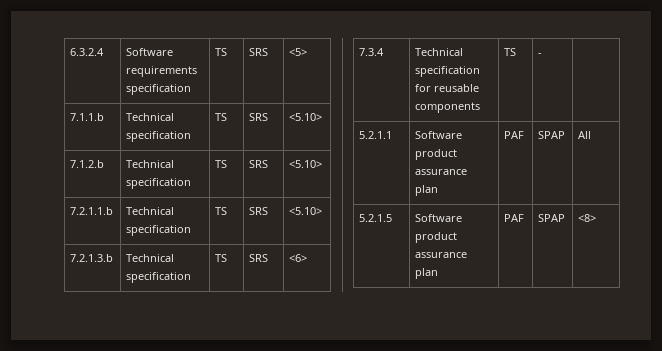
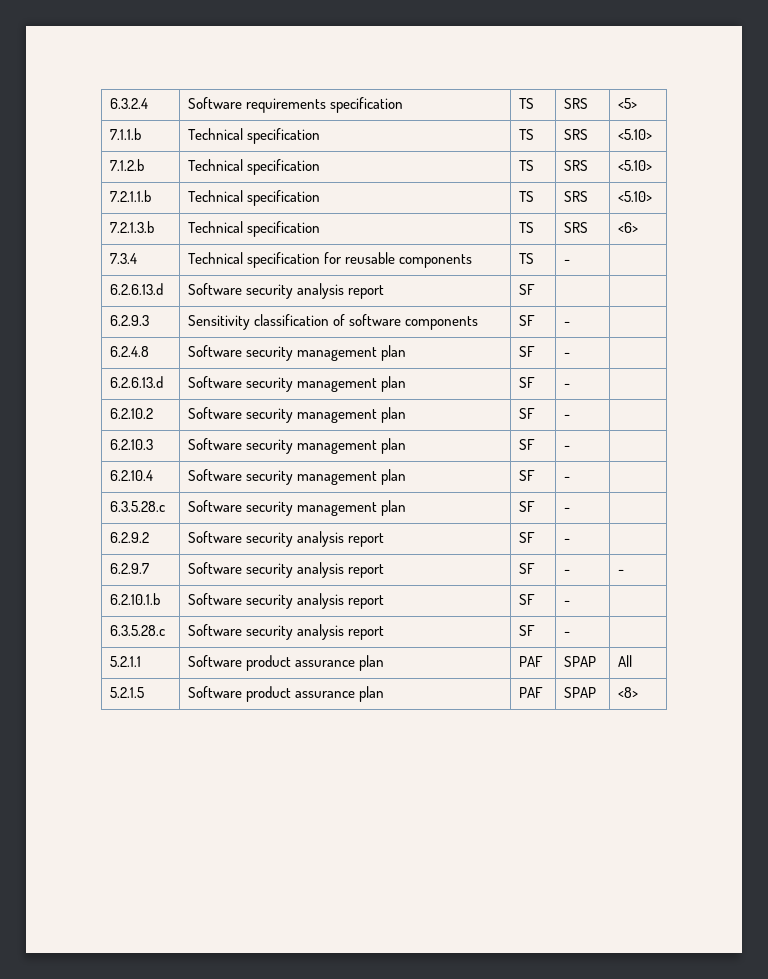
(543, 54) none -> [110,283,164,295] [188,283,385,299] [519,284,536,295] [110,315,150,326] [188,314,479,330] [519,315,536,326] [564,321,571,326] [110,346,150,357] [188,345,407,361] [519,346,536,357] [564,352,571,357] [110,376,164,388] [188,376,407,392] [519,377,536,388] [564,383,571,388] [110,408,154,419] [188,407,407,423] [519,408,536,419] [564,414,571,419] [110,439,154,450] [188,438,407,454] [519,439,536,450] [564,445,571,450] [110,470,154,481] [188,469,407,485] [519,470,536,481] [564,476,571,481] [110,501,166,512] [188,500,407,516] [519,501,536,512] [564,507,571,512] [110,532,150,543] [188,531,385,547] [519,532,536,543] [564,538,571,543] [110,563,150,574] [188,562,385,578] [519,563,536,574] [564,569,571,574] [618,569,625,574] [110,593,161,605] [188,593,385,609] [519,594,536,605] [564,600,571,605] [110,625,166,636] [188,624,385,640] [519,625,536,636] [564,631,571,636] // 6.2.6.13.d | Software security analysis report | SF | | // 6.2.9.3 | Sensitivity classification of software components | SF | - | // 6.2.4.8 | Software security management plan | SF | - | // 6.2.6.13.d | Software security management plan | SF | - | // 6.2.10.2 | Software security management plan | SF | - | // 6.2.10.3 | Software security management plan | SF | - | // 6.2.10.4 | Software security management plan | SF | - | // 6.3.5.28.c | Software security management plan | SF | - | // 6.2.9.2 | Software security analysis report | SF | - | // 6.2.9.7 | Software security analysis report | SF | - | - // 6.2.10.1.b | Software security analysis report | SF | - | // 6.3.5.28.c | Software security analysis report | SF | - |

